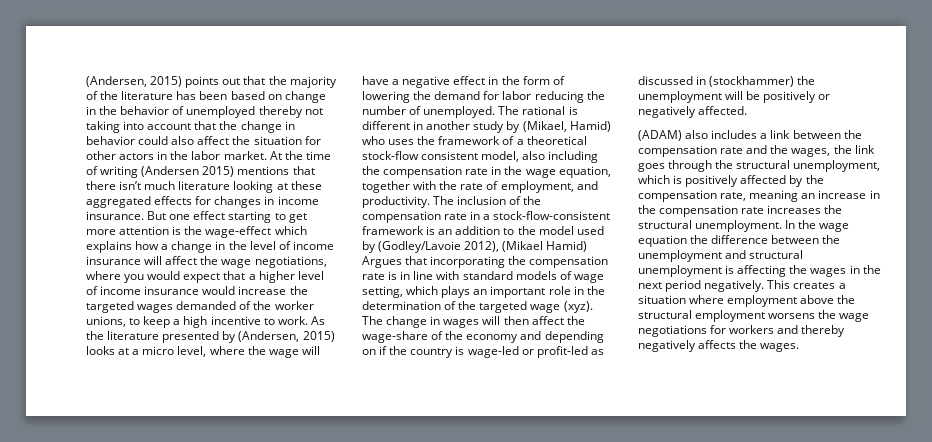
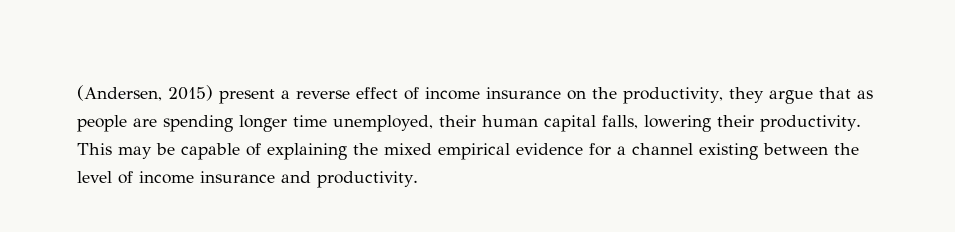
[86,76,337,88] [86,91,326,103] [86,106,323,118] [86,121,295,133] [86,136,321,145] [86,151,331,160] [86,166,315,178] [86,181,322,193] [86,196,319,208] [86,211,307,223] [86,226,307,238] [86,241,226,253] (Andersen, 2015) points out that the majority of the literature has been based on change in the behavior of unemployed thereby not taking into account that the change in behavior could also affect the situation for other actors in the labor market. At the time of writing (Andersen 2015) mentions that there isn’t much literature looking at these aggregated effects for changes in income insurance. But one effect starting to get more attention is the wage-effect which explains how a change in -> [77,85,873,104] [77,115,861,132] [77,143,828,160] (Andersen, 2015) present a reverse effect of income insurance on the productivity, they argue that as people are spending longer time unemployed, their human capital falls, lowering their productivity. This may be capable of explaining the mixed empirical evidence for a channel existing between
[144,256,327,268] [86,271,324,283] [86,286,308,295] [86,301,314,313] [86,316,325,328] [86,331,335,343] [86,346,320,358] [362,76,565,88] [362,91,605,103] [362,106,578,118] [362,121,611,133] [362,136,587,145] [362,151,599,163] [362,166,611,178] [362,181,598,193] [362,196,542,208] [362,211,611,223] [362,226,604,235] [362,241,588,253] [362,256,609,268] [362,271,604,283] [362,286,605,298] [362,301,593,313] [362,316,585,328] [362,331,604,343] [362,346,604,358] [638,76,816,87] [638,91,831,103] [638,106,748,118] [638,130,862,141] [638,145,875,157] [638,160,881,172] [638,175,824,187] [638,190,880,202] [638,205,843,217] [638,220,850,232] [638,235,841,247] [638,250,804,262] [638,265,881,277] [638,280,846,292] [638,295,856,307] [638,310,870,322] [638,325,846,337] [638,340,800,352] will affect the wage negotiations, where you would expect that a higher level of income insurance would increase the targeted wages demanded of the worker unions, to keep a high incentive to work. As the literature presented by (Andersen, 2015) looks at a micro level, where the wage will have a negative effect in the form of lowering the demand for labor reducing the number of unemployed. The rational is different in another study by (Mikael, Hamid) who uses the framework of a theoretical stock-flow consistent model, also including the compensation rate in the wage equation, together with the rate of employment, and productivity. The inclusion of the compensation rate in a stock-flow-consistent framework is an addition to the model used by (Godley/Lavoie 2012), (Mikael Hamid) Argues that incorporating the compensation rate is in line with standard models of wage setting, which plays an important role in the determination of the targeted wage (xyz). The change in wages will then affect the wage-share of the economy and depending on if the country is wage-led or profit-led as discussed in (stockhammer) the unemployment will be positively or negatively affected. // (ADAM) also includes a link between the compensation rate and the wages, the link goes through the structural unemployment, which is positively affected by the compensation rate, meaning an increase in the compensation rate increases the structural unemployment. In the wage equation the difference between the unemployment and structural unemployment is affecting the wages in the next period negatively. This creates a situation where employment above the structural employment worsens the wage negotiations for workers and thereby negatively affects the wages. -> [281,171,418,188] and productivity.

